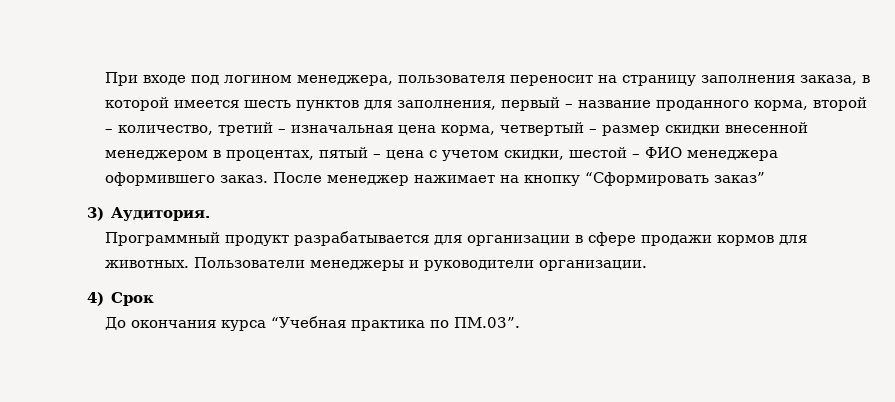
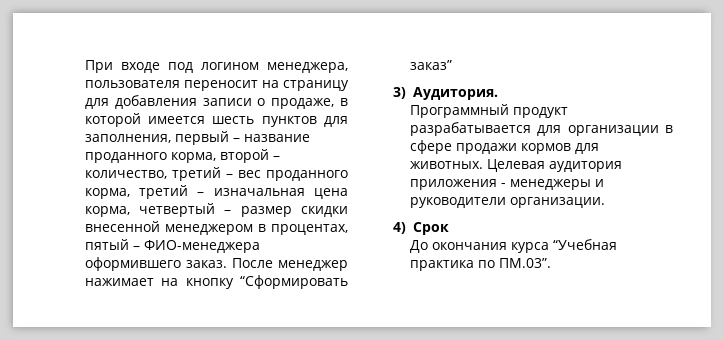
[701,75,858,85] заполнения заказа, -> [84,95,335,109] для добавления записи о продаже,
(287, 131) none -> [237,170,348,181] [84,185,205,199] вес проданного корма, третий –
[386,147,779,161] цена с учетом скидки, шестой – ФИО менеджера -> [143,240,260,253] ФИО-менеджера
[194,257,306,268] Пользователи -> [486,159,622,172] [409,179,506,190] Целевая аудитория приложения -

